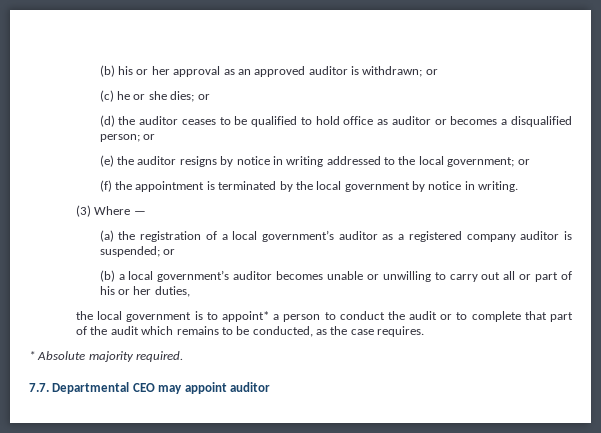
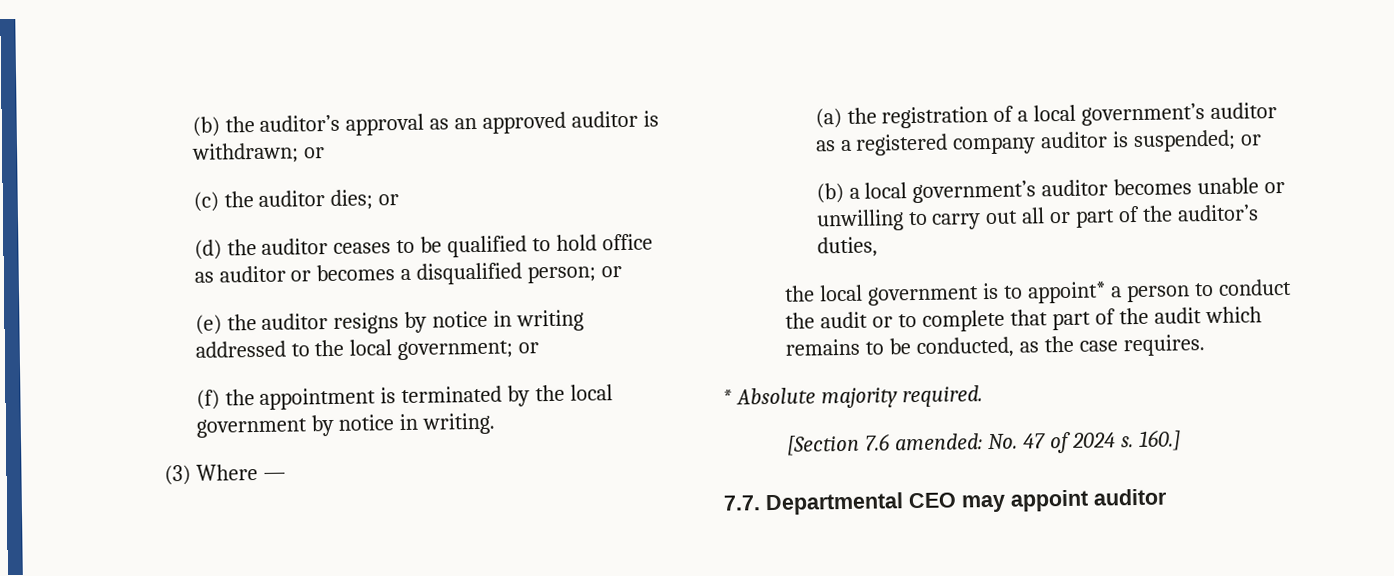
[99,65,170,77] (b) his or her -> [191,114,341,137] (b) the auditor’s
[117,91,167,100] he or she -> [223,190,326,208] the auditor
[99,286,152,295] his or her -> [1142,204,1260,222] the auditor’s
(184, 356) none -> [787,429,1181,456] // [Section 7.6 amended: No. 47 of 2024 s. 160.]

